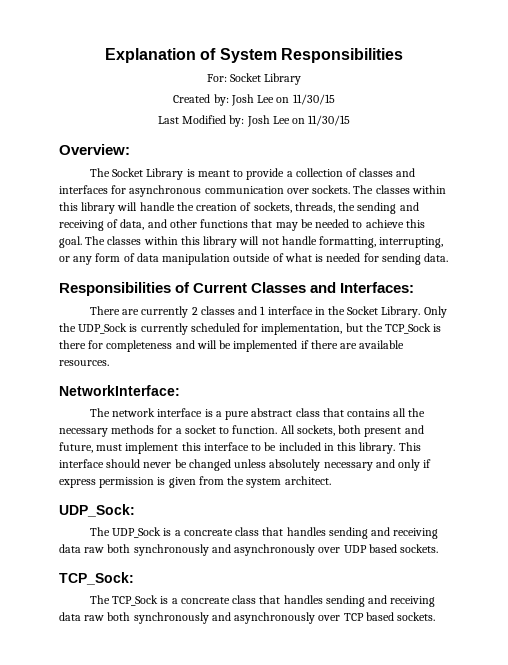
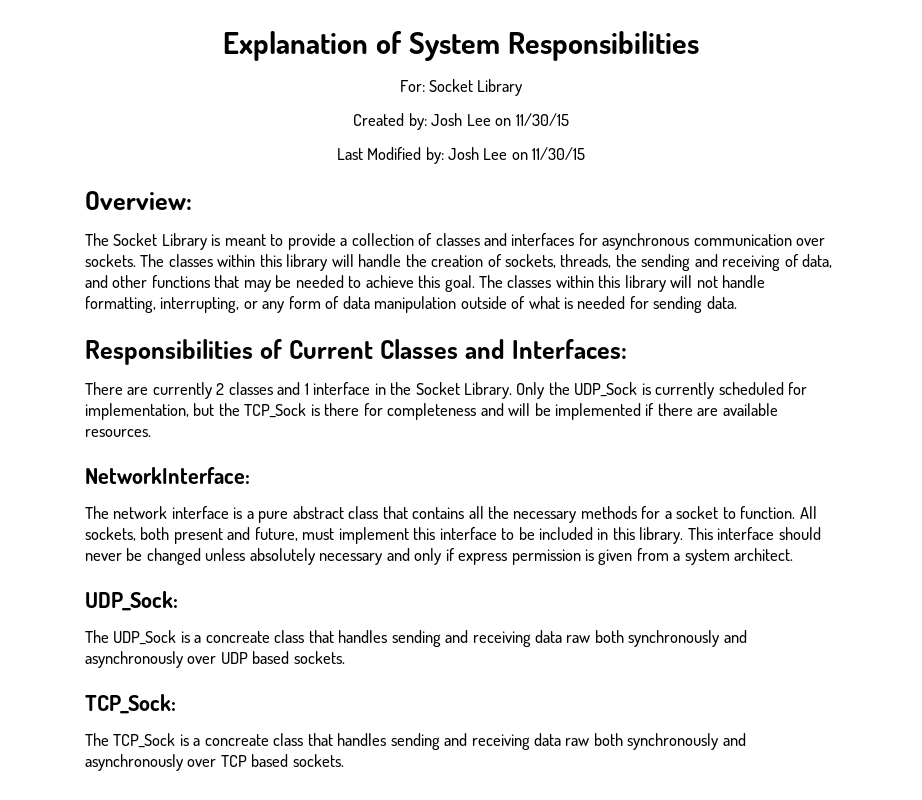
[227,476,245,485] the -> [673,553,681,561] a

